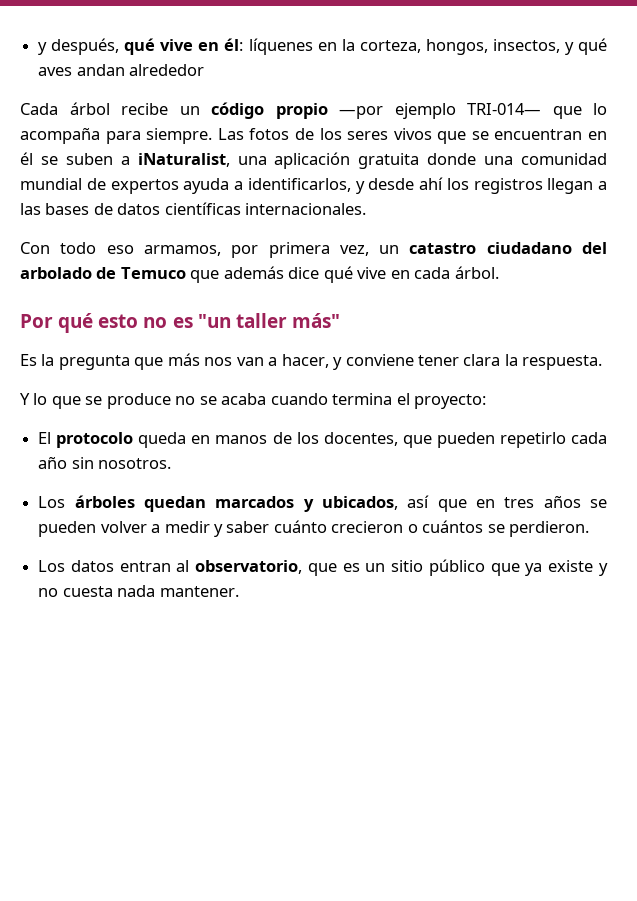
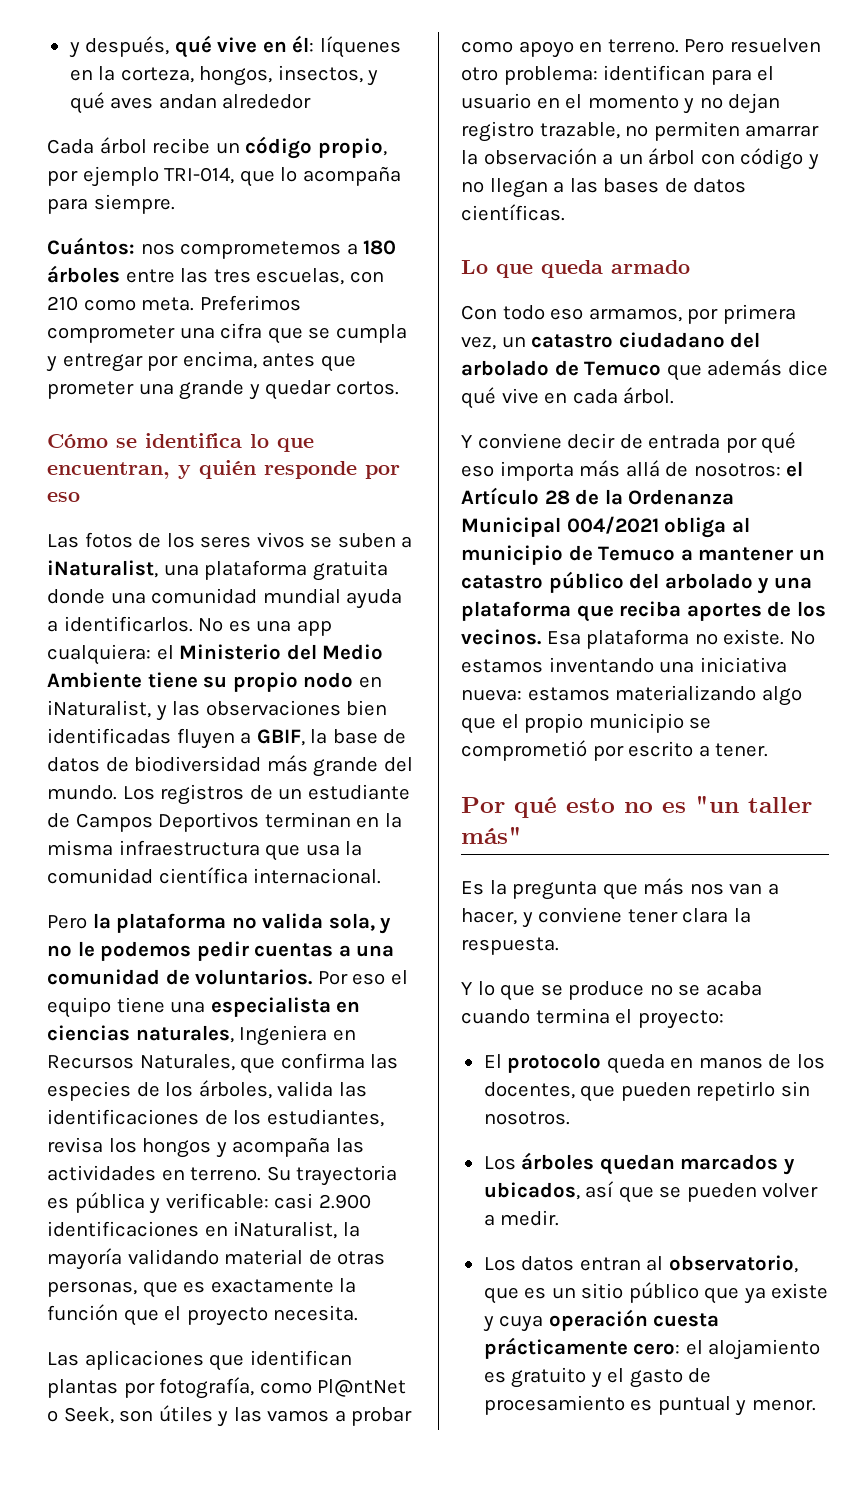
[275,103,541,119] propio —por ejemplo TRI-014— -> [317,138,387,158] [47,166,235,187] propio, por ejemplo TRI-014,
(213, 136) none -> [47,237,397,259] [47,265,384,285] [47,295,301,311] [47,323,407,344] [46,351,356,372] [47,380,399,400] [47,433,314,452] [47,460,400,479] [47,492,80,502] // Cuántos: nos comprometemos a 180 árboles entre las tres escuelas, con 210 como meta. Preferimos comprometer una cifra que se cumpla y entregar por encima, antes que prometer una grande y quedar cortos. // Cómo se identifica lo que encuentran, y quién responde por eso //
[437,129,607,144] [20,152,33,165] que se encuentran en él -> (305, 540) none
[274,152,351,169] aplicación -> [204,560,308,580] plataforma
[86,177,543,194] de expertos ayuda a identificarlos, y desde ahí los registros -> [346,589,403,609] [47,616,332,636] [47,644,384,665] [47,672,382,692] [47,700,388,721] [47,728,407,749] [47,755,413,777] [47,784,410,805] [47,812,402,832] [47,840,363,861] [47,867,382,884] [47,913,392,934] [47,941,395,961] [47,969,408,985] [47,997,361,1018] [47,1025,356,1046] [47,1053,399,1074] [47,1080,367,1101] [47,1109,384,1127] [47,1137,364,1158] [47,1165,398,1186] [47,1192,371,1214] [47,1221,360,1239] [47,1248,386,1270] [47,1278,357,1298] [47,1304,359,1326] [47,1350,352,1371] [47,1377,407,1399] [47,1405,413,1427] [461,38,821,58] [461,65,775,85] [461,93,781,114] [461,121,820,142] [461,148,819,170] [461,181,484,193] ayuda a identificarlos. No es una app cualquiera: el Ministerio del Medio Ambiente tiene su propio nodo en iNaturalist, y las observaciones bien identificadas fluyen a GBIF, la base de datos de biodiversidad más grande del mundo. Los registros de un estudiante de Campos Deportivos terminan en la misma infraestructura que usa la comunidad científica internacional. // Pero la plataforma no valida sola, y no le podemos pedir cuentas a una comunidad de voluntarios. Por eso el equipo tiene una especialista en ciencias naturales, Ingeniera en Recursos Naturales, que confirma las especies de los árboles, valida las identificaciones de los estudiantes, revisa los hongos y acompaña las actividades en terreno. Su trayectoria es pública y verificable: casi 2.900 identificaciones en iNaturalist, la mayoría validando material de otras personas, que es exactamente la función que el proyecto necesita. // Las aplicaciones que identifican plantas por fotografía, como Pl@ntNet o Seek, son útiles y las vamos a probar como apoyo en terreno. Pero resuelven otro problema: identifican para el usuario en el momento y no dejan registro trazable, no permiten amarrar la observación a un árbol con código y no
[164,202,367,215] científicas internacionales. -> [461,204,565,221] [461,260,690,278] científicas. // Lo que queda armado
(499, 272) none -> [461,432,797,454] [461,460,804,481] [461,487,735,505] [461,516,750,538] [461,545,825,565] [461,571,812,594] [461,601,826,622] [461,629,815,649] [461,657,787,673] [461,685,802,706] [461,713,712,734] [461,740,769,761] // Y conviene decir de entrada por qué eso importa más allá de nosotros: el Artículo 28 de la Ordenanza Municipal 004/2021 obliga al municipio de Temuco a mantener un catastro público del arbolado y una plataforma que reciba aportes de los vecinos. Esa plataforma no existe. No estamos inventando una iniciativa nueva: estamos materializando algo que el propio municipio se comprometió por escrito a tener.
[571,432,608,444] [38,456,68,469] cada año -> (776, 1091) none
[475,495,581,508] en tres años -> (654, 1194) none
[164,520,590,537] medir y saber cuánto crecieron o cuántos se perdieron. -> [500,1210,560,1226] medir.
[38,585,239,597] no cuesta nada mantener. -> [499,1309,720,1332] [483,1337,821,1360] [483,1367,712,1388] [483,1395,816,1416] cuya operación cuesta prácticamente cero: el alojamiento es gratuito y el gasto de procesamiento es puntual y menor.

